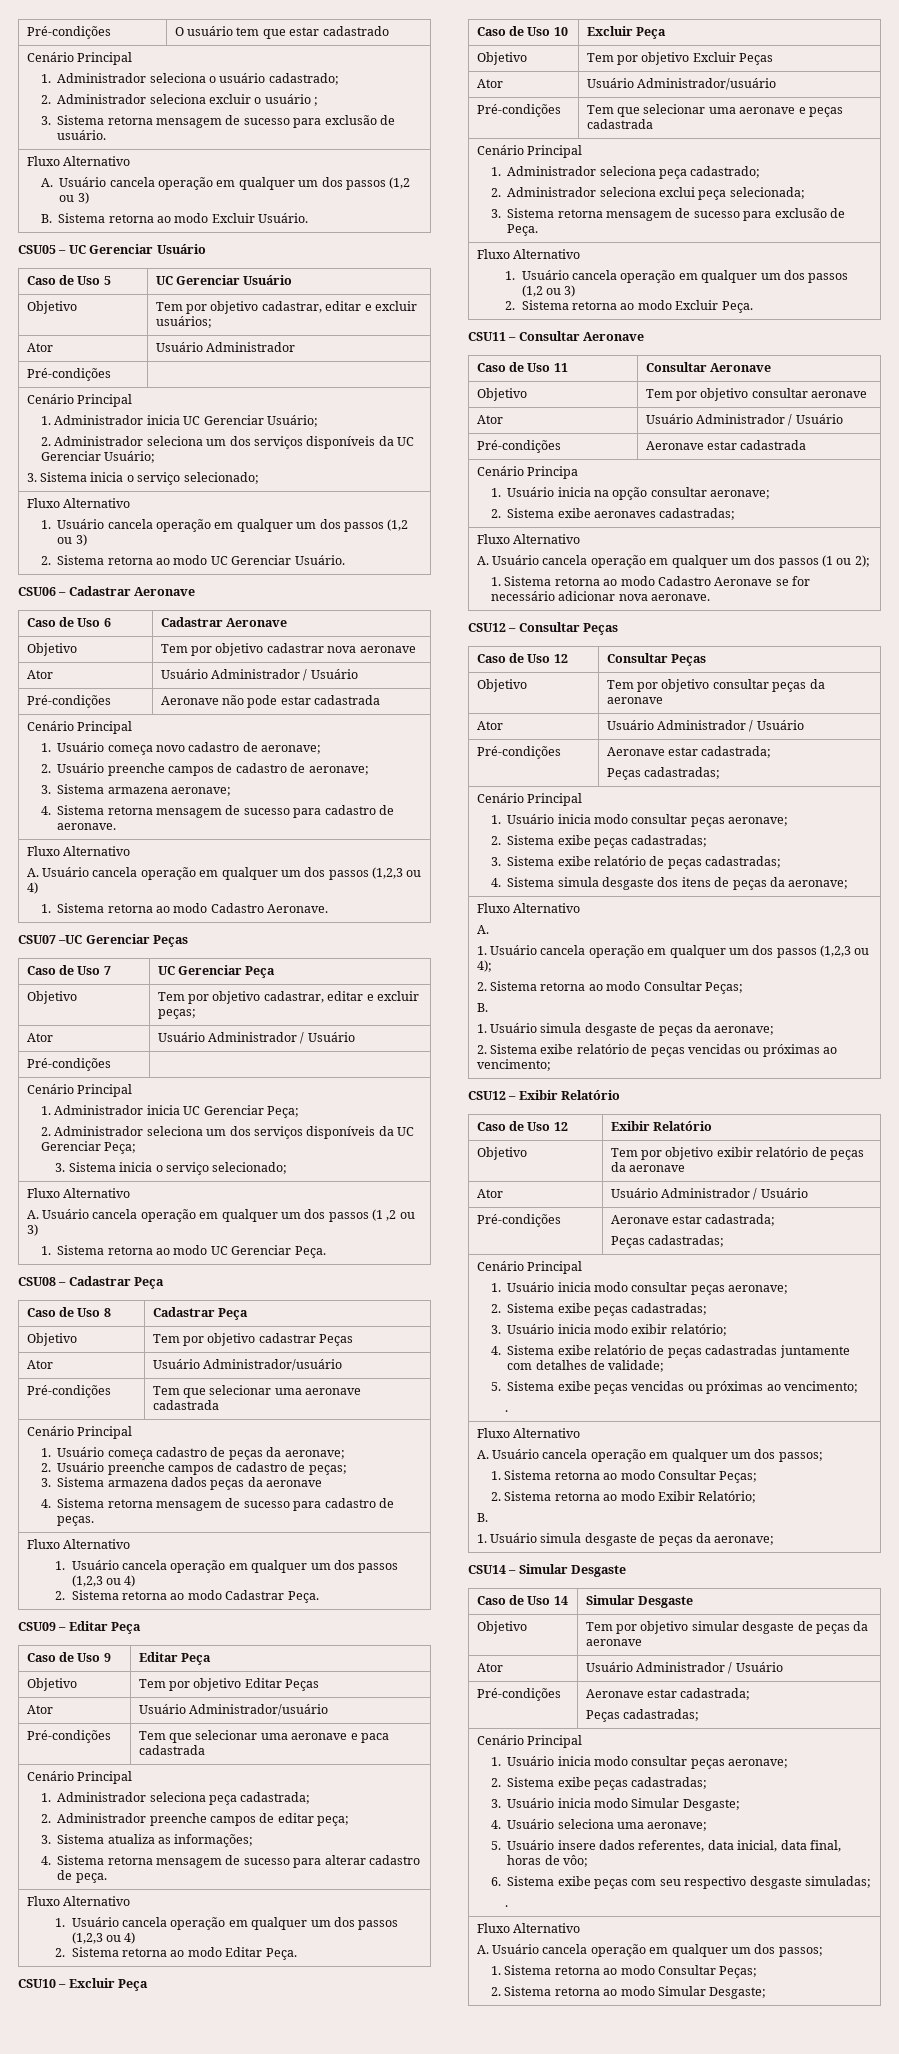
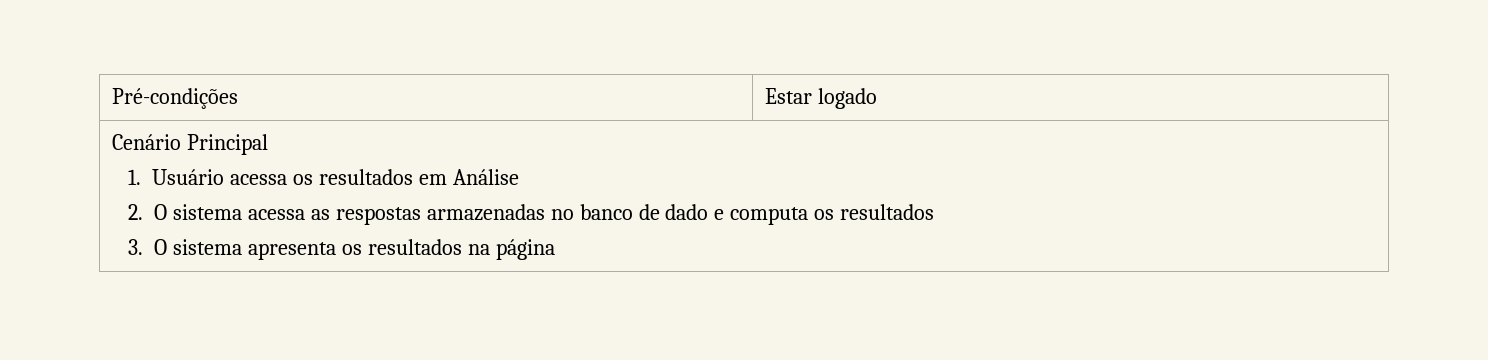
[26,26,111,39] [174,26,389,39] [26,52,133,65] [41,73,339,85] [41,94,319,106] [41,115,395,128] [57,130,107,140] [26,156,131,166] [41,177,411,190] [59,192,89,204] [41,213,309,223] [18,244,206,254] [26,275,111,285] [155,275,293,285] [26,301,77,314] [155,301,417,314] [155,316,212,328] [26,343,53,352] [155,342,296,352] [26,368,111,381] [26,394,133,407] [41,415,318,427] [41,436,415,449] [41,451,156,463] [26,472,259,485] [26,498,131,508] [41,519,409,532] [57,534,87,546] [41,555,345,565] [18,586,196,596] [26,617,111,627] [160,617,288,627] [26,643,77,656] [160,643,416,656] [26,670,53,679] [160,669,358,681] [26,695,111,708] [160,695,381,708] [26,721,133,734] [41,742,322,755] [41,763,369,776] [41,784,232,796] [41,805,394,818] [57,823,117,830] [26,846,131,856] [26,867,422,880] [26,882,38,894] [41,903,329,913] [18,934,189,947] [26,965,111,975] [157,965,276,978] [26,991,77,1004] [157,991,419,1004] [157,1009,196,1019] [26,1033,53,1042] [157,1032,355,1044] [26,1058,111,1071] [26,1084,133,1097] [41,1105,299,1118] [41,1126,415,1139] [41,1141,137,1154] [55,1162,288,1175] [26,1188,131,1198] [26,1209,415,1222] [26,1224,38,1236] [41,1245,326,1258] [18,1276,165,1289] [26,1307,111,1317] [152,1307,249,1320] [26,1333,77,1346] [152,1333,354,1346] [26,1360,53,1369] [152,1359,343,1371] [26,1385,111,1398] [152,1385,362,1398] [152,1400,219,1410] [26,1426,133,1439] [41,1447,345,1460] [41,1462,347,1475] [41,1477,323,1490] [41,1498,394,1511] [57,1516,95,1526] [26,1539,131,1549] [55,1560,399,1573] [71,1575,136,1587] [55,1590,319,1603] [18,1621,142,1634] [26,1652,111,1662] [138,1652,212,1665] [26,1678,77,1691] [138,1678,320,1691] [26,1705,53,1714] [138,1704,329,1716] [26,1730,111,1743] [138,1730,389,1743] [138,1745,205,1755] [26,1771,133,1784] [41,1792,311,1805] [41,1813,350,1826] [41,1834,254,1847] [41,1855,420,1868] [57,1870,107,1883] [26,1896,131,1906] [55,1917,399,1930] [71,1932,136,1944] [55,1947,297,1960] [18,1978,149,1991] [476,26,568,36] [586,26,667,39] [476,52,527,65] [586,52,774,65] [476,79,503,88] [586,78,777,90] [476,104,561,117] [586,104,843,117] [586,119,653,129] [476,145,583,158] [491,166,761,179] [491,187,805,200] [491,208,845,221] [507,224,539,236] [476,249,581,259] [505,270,849,283] [521,285,576,297] [505,300,753,313] [468,331,645,341] [476,362,568,372] [645,362,772,372] [476,388,527,401] [645,388,868,401] [476,415,503,424] [645,414,843,426] [476,440,561,453] [645,440,807,450] [476,466,579,479] [491,487,771,500] [491,508,736,520] [476,534,581,544] [476,555,870,568] [491,576,811,586] [491,591,711,601] [468,622,619,635] [476,653,568,663] [606,653,707,666] [476,679,527,692] [606,679,825,692] [606,697,663,704] [476,721,503,730] [606,720,804,732] [476,746,561,759] [606,746,772,758] [606,767,721,780] [476,793,583,806] [491,814,789,827] [491,835,708,848] [491,856,782,869] [491,877,849,890] [476,903,581,913] [476,925,489,934] [476,945,870,958] [476,960,492,972] [476,981,743,994] [476,1003,488,1012] [476,1023,775,1036] [476,1044,838,1057] [476,1059,551,1071] [468,1090,621,1100] [476,1121,568,1131] [610,1121,713,1131] [476,1147,527,1160] [610,1147,864,1160] [610,1162,686,1172] [476,1189,503,1198] [610,1188,808,1200] [476,1214,561,1227] [610,1214,776,1226] [610,1235,725,1248] [476,1261,583,1274] [491,1282,789,1295] [491,1303,708,1316] [491,1324,727,1336] [491,1345,850,1358] [507,1360,665,1372] [491,1381,858,1394] [505,1410,509,1412] [476,1428,581,1438] [476,1449,823,1462] [491,1470,758,1483] [491,1491,757,1503] [476,1513,488,1522] [476,1533,775,1546] [468,1564,627,1577] [476,1595,568,1605] [585,1595,694,1608] [476,1621,527,1634] [585,1621,869,1634] [585,1639,642,1646] [476,1663,503,1672] [585,1662,783,1674] [476,1688,561,1701] [585,1688,751,1700] [585,1709,700,1722] [476,1735,583,1748] [491,1756,789,1769] [491,1777,708,1790] [491,1798,740,1811] [491,1819,708,1831] [491,1840,841,1852] [507,1855,589,1867] [491,1876,871,1889] [505,1905,509,1907] [476,1923,581,1933] [476,1944,823,1957] [491,1965,758,1978] [491,1986,767,1999] Pré-condições | O usuário tem que estar cadastrado // Cenário Principal // 1. Administrador seleciona o usuário cadastrado; // 2. Administrador seleciona excluir o usuário ; // 3. Sistema retorna mensagem de sucesso para exclusão de usuário. // Fluxo Alternativo // A. Usuário cancela operação em qualquer um dos passos (1,2 ou 3) // B. Sistema retorna ao modo Excluir Usuário. // CSU05 – UC Gerenciar Usuário // Caso de Uso 5 | UC Gerenciar Usuário // Objetivo | Tem por objetivo cadastrar, editar e excluir usuários; // Ator | Usuário Administrador // Pré-condições | // Cenário Principal // 1. Administrador inicia UC Gerenciar Usuário; // 2. Administrador seleciona um dos serviços disponíveis da UC Gerenciar Usuário; // 3. Sistema inicia o serviço selecionado; // Fluxo Alternativo // 1. Usuário cancela operação em qualquer um dos passos (1,2 ou 3) // 2. Sistema retorna ao modo UC Gerenciar Usuário. // CSU06 – Cadastrar Aeronave // Caso de Uso 6 | Cadastrar Aeronave // Objetivo | Tem por objetivo cadastrar nova aeronave // Ator | Usuário Administrador / Usuário // Pré-condições | Aeronave não pode estar cadastrada // Cenário Principal // 1. Usuário começa novo cadastro de aeronave; // 2. Usuário preenche campos de cadastro de aeronave; // 3. Sistema armazena aeronave; // 4. Sistema retorna mensagem de sucesso para cadastro de aeronave. // Fluxo Alternativo // A. Usuário cancela operação em qualquer um dos passos (1,2,3 ou 4) // 1. Sistema retorna ao modo Cadastro Aeronave. // CSU07 –UC Gerenciar Peças // Caso de Uso 7 | UC Gerenciar Peça // Objetivo | Tem por objetivo cadastrar, editar e excluir peças; // Ator | Usuário Administrador / Usuário // Pré-condições | // Cenário Principal // 1. Administrador inicia UC Gerenciar Peça; // 2. Administrador seleciona um dos serviços disponíveis da UC Gerenciar Peça; // 3. Sistema inicia o serviço selecionado; // Fluxo Alternativo // A. Usuário cancela operação em qualquer um dos passos (1 ,2 ou 3) // 1. Sistema retorna ao modo UC Gerenciar Peça. // CSU08 – Cadastrar Peça // Caso de Uso 8 | Cadastrar Peça // Objetivo | Tem por objetivo cadastrar Peças // Ator | Usuário Administrador/usuário // Pré-condições | Tem que selecionar uma aeronave cadastrada // Cenário Principal // 1. Usuário começa cadastro de peças da aeronave; // 2. Usuário preenche campos de cadastro de peças; // 3. Sistema armazena dados peças da aeronave // 4. Sistema retorna mensagem de sucesso para cadastro de peças. // Fluxo Alternativo // 1. Usuário cancela operação em qualquer um dos passos (1,2,3 ou 4) // 2. Sistema retorna ao modo Cadastrar Peça. // CSU09 – Editar Peça // Caso de Uso 9 | Editar Peça // Objetivo | Tem por objetivo Editar Peças // Ator | Usuário Administrador/usuário // Pré-condições | Tem que selecionar uma aeronave e paca cadastrada // Cenário Principal // 1. Administrador seleciona peça cadastrada; // 2. Administrador preenche campos de editar peça; // 3. Sistema atualiza as informações; // 4. Sistema retorna mensagem de sucesso para alterar cadastro de peça. // Fluxo Alternativo // 1. Usuário cancela operação em qualquer um dos passos (1,2,3 ou 4) // 2. Sistema retorna ao modo Editar Peça. // CSU10 – Excluir Peça // Caso de Uso 10 | Excluir Peça // Objetivo | Tem por objetivo Excluir Peças // Ator | Usuário Administrador/usuário // Pré-condições | Tem que selecionar uma aeronave e peças cadastrada // Cenário Principal // 1. Administrador seleciona peça cadastrado; // 2. Administrador seleciona exclui peça selecionada; // 3. Sistema retorna mensagem de sucesso para exclusão de Peça. // Fluxo Alternativo // 1. Usuário cancela operação em qualquer um dos passos (1,2 ou 3) // 2. Sistema retorna ao modo Excluir Peça. // CSU11 – Consultar Aeronave // Caso de Uso 11 | Consultar Aeronave // Objetivo | Tem por objetivo consultar aeronave // Ator | Usuário Administrador / Usuário // Pré-condições | Aeronave estar cadastrada // Cenário Principa // 1. Usuário inicia na opção consultar aeronave; // 2. Sistema exibe aeronaves cadastradas; // Fluxo Alternativo // A. Usuário cancela operação em qualquer um dos passos (1 ou 2); // 1. Sistema retorna ao modo Cadastro Aeronave se for necessário adicionar nova aeronave. // CSU12 – Consultar Peças // Caso de Uso 12 | Consultar Peças // Objetivo | Tem por objetivo consultar peças da aeronave // Ator | Usuário Administrador / Usuário // Pré-condições | Aeronave estar cadastrada; // Peças cadastradas; // Cenário Principal // 1. Usuário inicia modo consultar peças aeronave; // 2. Sistema exibe peças cadastradas; // 3. Sistema exibe relatório de peças cadastradas; // 4. Sistema simula desgaste dos itens de peças da aeronave; // Fluxo Alternativo // A. // 1. Usuário cancela operação em qualquer um dos passos (1,2,3 ou 4); // 2. Sistema retorna ao modo Consultar Peças; // B. // 1. Usuário simula desgaste de peças da aeronave; // 2. Sistema exibe relatório de peças vencidas ou próximas ao vencimento; // CSU12 – Exibir Relatório // Caso de Uso 12 | Exibir Relatório // Objetivo | Tem por objetivo exibir relatório de peças da aeronave // Ator | Usuário Administrador / Usuário // Pré-condições | Aeronave estar cadastrada; // Peças cadastradas; // Cenário Principal // 1. Usuário inicia modo consultar peças aeronave; // 2. Sistema exibe peças cadastradas; // 3. Usuário inicia modo exibir relatório; // 4. Sistema exibe relatório de peças cadastradas juntamente com detalhes de validade; // 5. Sistema exibe peças vencidas ou próximas ao vencimento; // . // Fluxo Alternativo // A. Usuário cancela operação em qualquer um dos passos; // 1. Sistema retorna ao modo Consultar Peças; // 2. Sistema retorna ao modo Exibir Relatório; // B. // 1. Usuário simula desgaste de peças da aeronave; // CSU14 – Simular Desgaste // Caso de Uso 14 | Simular Desgaste // Objetivo | Tem por objetivo simular desgaste de peças da aeronave // Ator | Usuário Administrador / Usuário // Pré-condições | Aeronave estar cadastrada; // Peças cadastradas; // Cenário Principal // 1. Usuário inicia modo consultar peças aeronave; // 2. Sistema exibe peças cadastradas; // 3. Usuário inicia modo Simular Desgaste; // 4. Usuário seleciona uma aeronave; // 5. Usuário insere dados referentes, data inicial, data final, horas de vôo; // 6. Sistema exibe peças com seu respectivo desgaste simuladas; // . // Fluxo Alternativo // A. Usuário cancela operação em qualquer um dos passos; // 1. Sistema retorna ao modo Consultar Peças; // 2. Sistema retorna ao modo Simular Desgaste; -> [112,88,239,109] [765,88,878,109] [112,134,269,155] [127,169,519,185] [127,204,935,225] [127,239,555,260] Pré-condições | Estar logado // Cenário Principal // 1. Usuário acessa os resultados em Análise // 2. O sistema acessa as respostas armazenadas no banco de dado e computa os resultados // 3. O sistema apresenta os resultados na página

